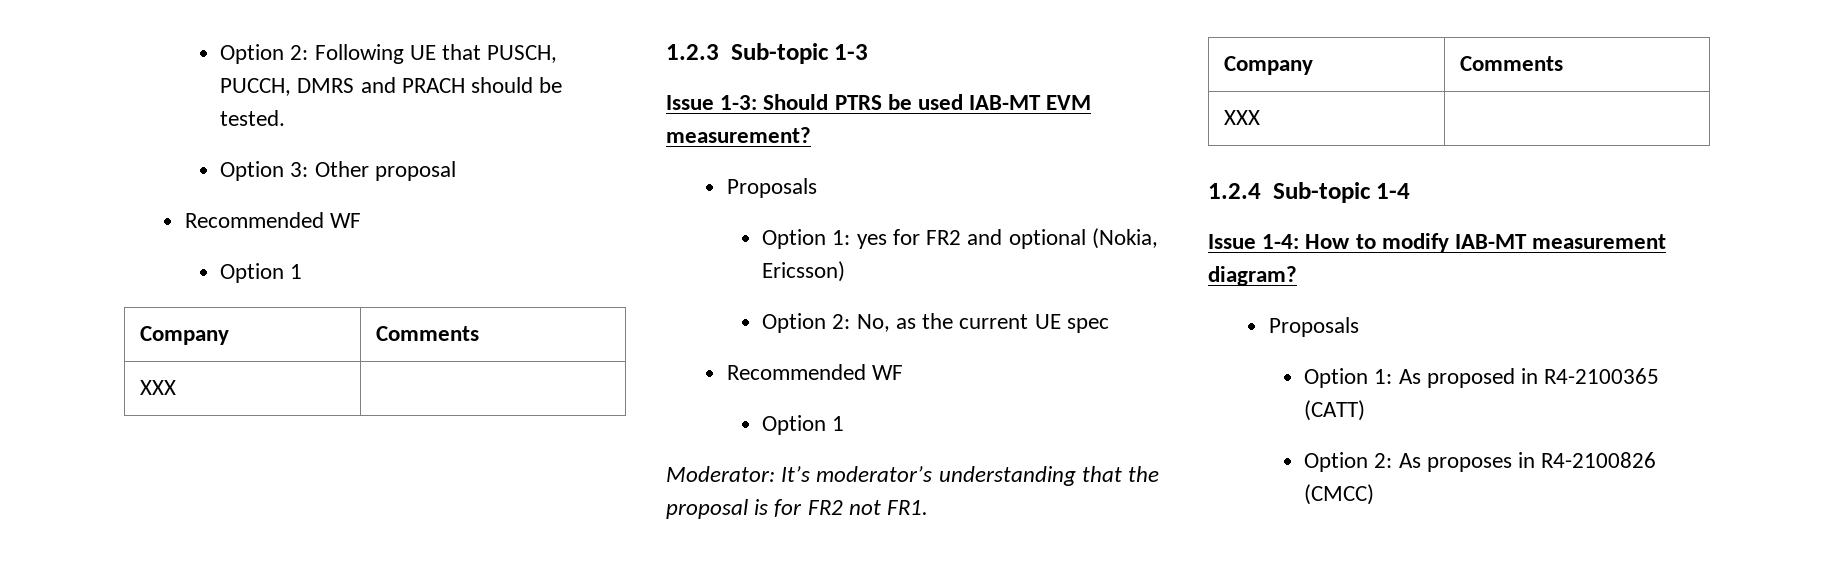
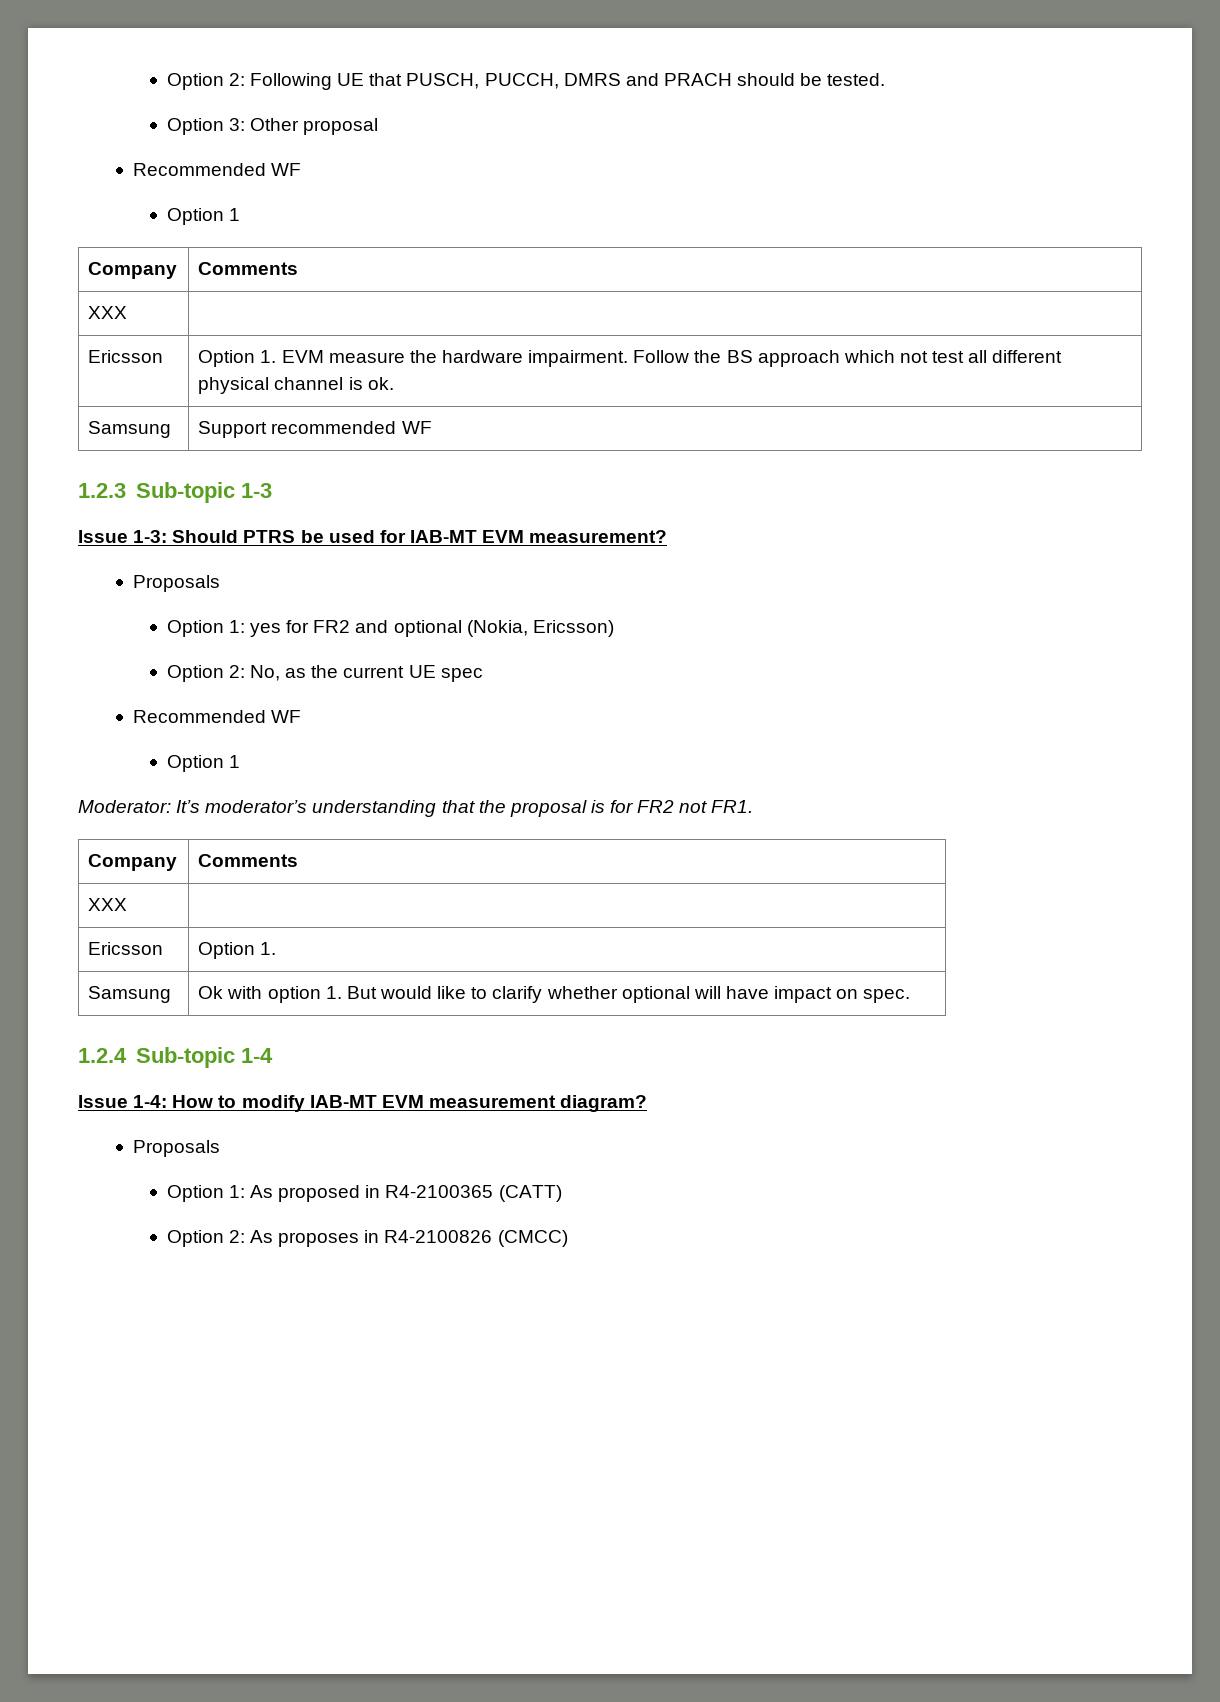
(176, 387) none -> [88,350,164,363] [198,350,1063,367] [198,377,394,394] [88,421,172,438] [198,421,432,438] // Ericsson | Option 1. EVM measure the hardware impairment. Follow the BS approach which not test all different physical channel is ok. // Samsung | Support recommended WF
(964, 102) none -> [379,530,406,543] for
(1260, 117) none -> [88,942,164,955] [198,942,277,959] [88,986,172,1003] [198,986,911,1003] // Ericsson | Option 1. // Samsung | Ok with option 1. But would like to clarify whether optional will have impact on spec.
(1528, 241) none -> [381,1095,424,1108] EVM

